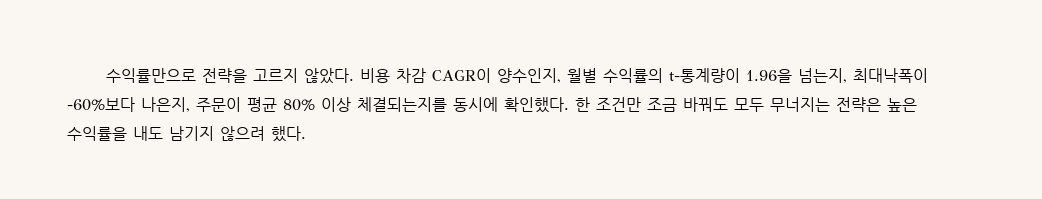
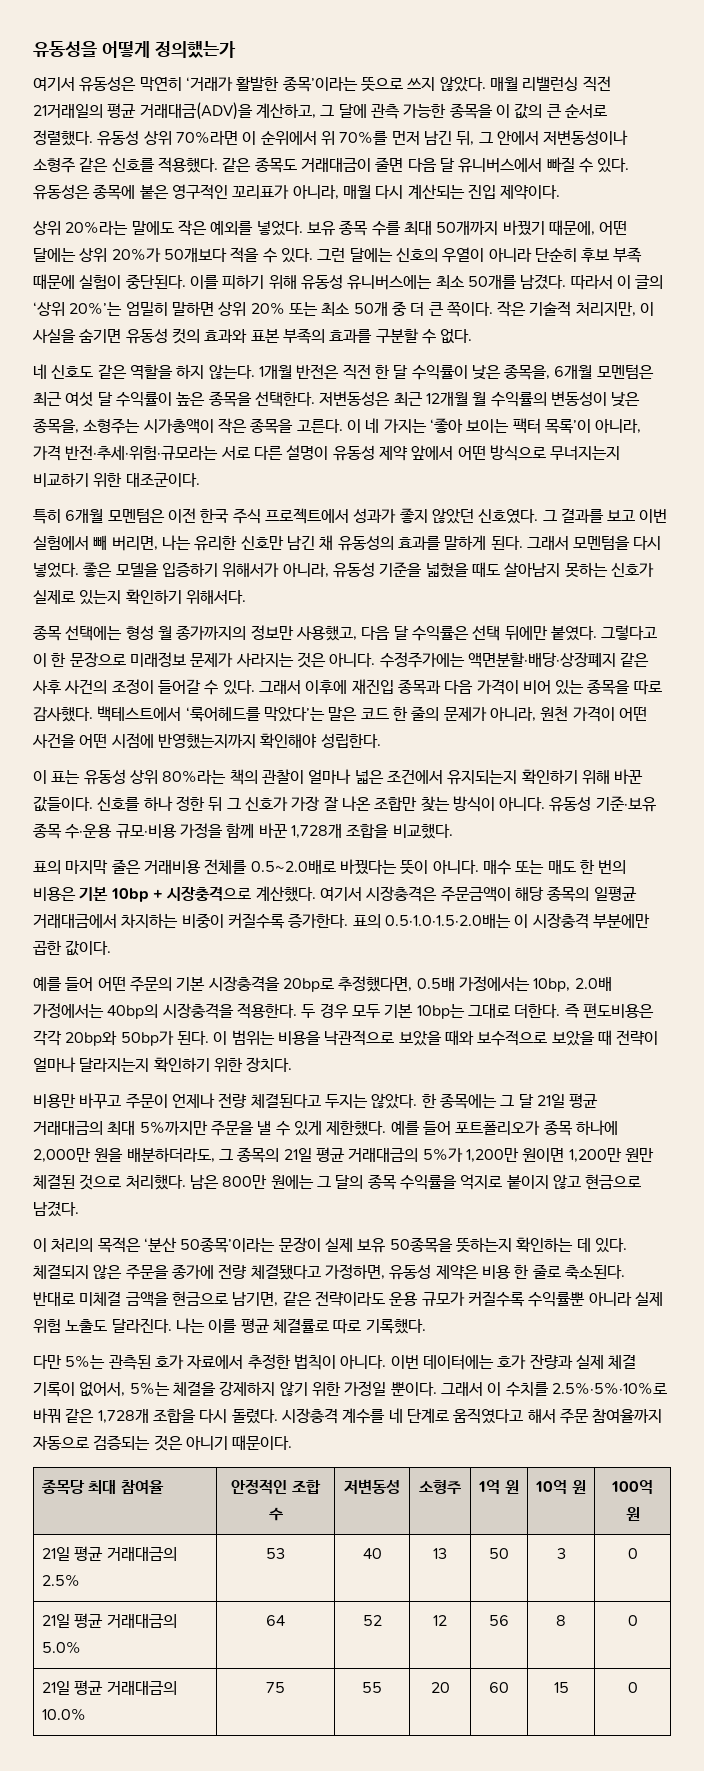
[105,68,928,84] [67,97,917,113] [67,126,306,142] 수익률만으로 전략을 고르지 않았다. 비용 차감 CAGR이 양수인지, 월별 수익률의 t-통계량이 1.96을 넘는지, 최대낙폭이 -60%보다 나은지, 주문이 평균 80% 이상 체결되는지를 동시에 확인했다. 한 조건만 조금 바꿔도 모두 무너지는 전략은 높은 수익률을 내도 남기지 않으려 했다. -> [33,41,236,58] [33,76,611,92] [33,102,607,120] [33,130,629,146] [33,157,630,173] [33,184,561,200] [33,220,628,236] [33,247,643,263] [33,274,664,290] [33,301,655,317] [32,328,473,344] [33,364,654,380] [33,391,641,407] [33,418,642,434] [33,445,621,461] [33,472,200,487] [33,508,668,524] [33,535,662,551] [33,562,654,578] [33,589,246,605] [33,625,658,641] [33,652,650,668] [32,679,662,695] [33,706,647,722] [32,733,381,749] [33,769,644,785] [33,796,656,812] [33,823,453,839] [33,859,627,875] [33,886,637,902] [33,913,650,929] [33,940,112,956] [33,976,612,992] [33,1003,654,1019] [33,1030,659,1046] [33,1057,293,1072] [33,1093,599,1109] [33,1120,618,1136] [33,1147,654,1163] [33,1174,642,1190] [33,1201,79,1217] [33,1237,627,1253] [33,1264,625,1280] [33,1291,663,1307] [33,1318,426,1334] [33,1354,637,1370] [33,1381,667,1397] [33,1408,663,1424] [33,1435,293,1451] [41,1479,164,1494] [231,1479,321,1494] [268,1507,283,1521] [344,1479,400,1494] [419,1480,461,1494] [478,1480,519,1494] [535,1480,586,1494] [611,1480,653,1494] [625,1507,640,1521] [41,1546,177,1561] [41,1574,80,1587] [266,1548,285,1559] [362,1548,382,1559] [433,1548,447,1559] [489,1548,509,1559] [556,1548,566,1559] [627,1548,638,1559] [41,1613,177,1628] [41,1641,81,1654] [266,1615,285,1626] [362,1615,382,1626] [433,1615,447,1626] [489,1615,509,1626] [556,1615,566,1626] [627,1615,638,1626] [41,1680,177,1695] [41,1708,86,1721] [266,1682,285,1693] [362,1682,382,1693] [430,1682,450,1693] [489,1682,509,1693] [553,1682,569,1693] [627,1682,638,1693] 유동성을 어떻게 정의했는가 // 여기서 유동성은 막연히 ‘거래가 활발한 종목’이라는 뜻으로 쓰지 않았다. 매월 리밸런싱 직전 21거래일의 평균 거래대금(ADV)을 계산하고, 그 달에 관측 가능한 종목을 이 값의 큰 순서로 정렬했다. 유동성 상위 70%라면 이 순위에서 위 70%를 먼저 남긴 뒤, 그 안에서 저변동성이나 소형주 같은 신호를 적용했다. 같은 종목도 거래대금이 줄면 다음 달 유니버스에서 빠질 수 있다. 유동성은 종목에 붙은 영구적인 꼬리표가 아니라, 매월 다시 계산되는 진입 제약이다. // 상위 20%라는 말에도 작은 예외를 넣었다. 보유 종목 수를 최대 50개까지 바꿨기 때문에, 어떤 달에는 상위 20%가 50개보다 적을 수 있다. 그런 달에는 신호의 우열이 아니라 단순히 후보 부족 때문에 실험이 중단된다. 이를 피하기 위해 유동성 유니버스에는 최소 50개를 남겼다. 따라서 이 글의 ‘상위 20%’는 엄밀히 말하면 상위 20% 또는 최소 50개 중 더 큰 쪽이다. 작은 기술적 처리지만, 이 사실을 숨기면 유동성 컷의 효과와 표본 부족의 효과를 구분할 수 없다. // 네 신호도 같은 역할을 하지 않는다. 1개월 반전은 직전 한 달 수익률이 낮은 종목을, 6개월 모멘텀은 최근 여섯 달 수익률이 높은 종목을 선택한다. 저변동성은 최근 12개월 월 수익률의 변동성이 낮은 종목을, 소형주는 시가총액이 작은 종목을 고른다. 이 네 가지는 ‘좋아 보이는 팩터 목록’이 아니라, 가격 반전·추세·위험·규모라는 서로 다른 설명이 유동성 제약 앞에서 어떤 방식으로 무너지는지 비교하기 위한 대조군이다. // 특히 6개월 모멘텀은 이전 한국 주식 프로젝트에서 성과가 좋지 않았던 신호였다. 그 결과를 보고 이번 실험에서 빼 버리면, 나는 유리한 신호만 남긴 채 유동성의 효과를 말하게 된다. 그래서 모멘텀을 다시 넣었다. 좋은 모델을 입증하기 위해서가 아니라, 유동성 기준을 넓혔을 때도 살아남지 못하는 신호가 실제로 있는지 확인하기 위해서다. // 종목 선택에는 형성 월 종가까지의 정보만 사용했고, 다음 달 수익률은 선택 뒤에만 붙였다. 그렇다고 이 한 문장으로 미래정보 문제가 사라지는 것은 아니다. 수정주가에는 액면분할·배당·상장폐지 같은 사후 사건의 조정이 들어갈 수 있다. 그래서 이후에 재진입 종목과 다음 가격이 비어 있는 종목을 따로 감사했다. 백테스트에서 ‘룩어헤드를 막았다’는 말은 코드 한 줄의 문제가 아니라, 원천 가격이 어떤 사건을 어떤 시점에 반영했는지까지 확인해야 성립한다. // 이 표는 유동성 상위 80%라는 책의 관찰이 얼마나 넓은 조건에서 유지되는지 확인하기 위해 바꾼 값들이다. 신호를 하나 정한 뒤 그 신호가 가장 잘 나온 조합만 찾는 방식이 아니다. 유동성 기준·보유 종목 수·운용 규모·비용 가정을 함께 바꾼 1,728개 조합을 비교했다. // 표의 마지막 줄은 거래비용 전체를 0.5~2.0배로 바꿨다는 뜻이 아니다. 매수 또는 매도 한 번의 비용은 기본 10bp + 시장충격으로 계산했다. 여기서 시장충격은 주문금액이 해당 종목의 일평균 거래대금에서 차지하는 비중이 커질수록 증가한다. 표의 0.5·1.0·1.5·2.0배는 이 시장충격 부분에만 곱한 값이다. // 예를 들어 어떤 주문의 기본 시장충격을 20bp로 추정했다면, 0.5배 가정에서는 10bp, 2.0배 가정에서는 40bp의 시장충격을 적용한다. 두 경우 모두 기본 10bp는 그대로 더한다. 즉 편도비용은 각각 20bp와 50bp가 된다. 이 범위는 비용을 낙관적으로 보았을 때와 보수적으로 보았을 때 전략이 얼마나 달라지는지 확인하기 위한 장치다. // 비용만 바꾸고 주문이 언제나 전량 체결된다고 두지는 않았다. 한 종목에는 그 달 21일 평균 거래대금의 최대 5%까지만 주문을 낼 수 있게 제한했다. 예를 들어 포트폴리오가 종목 하나에 2,000만 원을 배분하더라도, 그 종목의 21일 평균 거래대금의 5%가 1,200만 원이면 1,200만 원만 체결된 것으로 처리했다. 남은 800만 원에는 그 달의 종목 수익률을 억지로 붙이지 않고 현금으로 남겼다. // 이 처리의 목적은 ‘분산 50종목’이라는 문장이 실제 보유 50종목을 뜻하는지 확인하는 데 있다. 체결되지 않은 주문을 종가에 전량 체결됐다고 가정하면, 유동성 제약은 비용 한 줄로 축소된다. 반대로 미체결 금액을 현금으로 남기면, 같은 전략이라도 운용 규모가 커질수록 수익률뿐 아니라 실제 위험 노출도 달라진다. 나는 이를 평균 체결률로 따로 기록했다. // 다만 5%는 관측된 호가 자료에서 추정한 법칙이 아니다. 이번 데이터에는 호가 잔량과 실제 체결 기록이 없어서, 5%는 체결을 강제하지 않기 위한 가정일 뿐이다. 그래서 이 수치를 2.5%·5%·10%로 바꿔 같은 1,728개 조합을 다시 돌렸다. 시장충격 계수를 네 단계로 움직였다고 해서 주문 참여율까지 자동으로 검증되는 것은 아니기 때문이다. // 종목당 최대 참여율 | 안정적인 조합 수 | 저변동성 | 소형주 | 1억 원 | 10억 원 | 100억 원 // 21일 평균 거래대금의 2.5% | 53 | 40 | 13 | 50 | 3 | 0 // 21일 평균 거래대금의 5.0% | 64 | 52 | 12 | 56 | 8 | 0 // 21일 평균 거래대금의 10.0% | 75 | 55 | 20 | 60 | 15 | 0

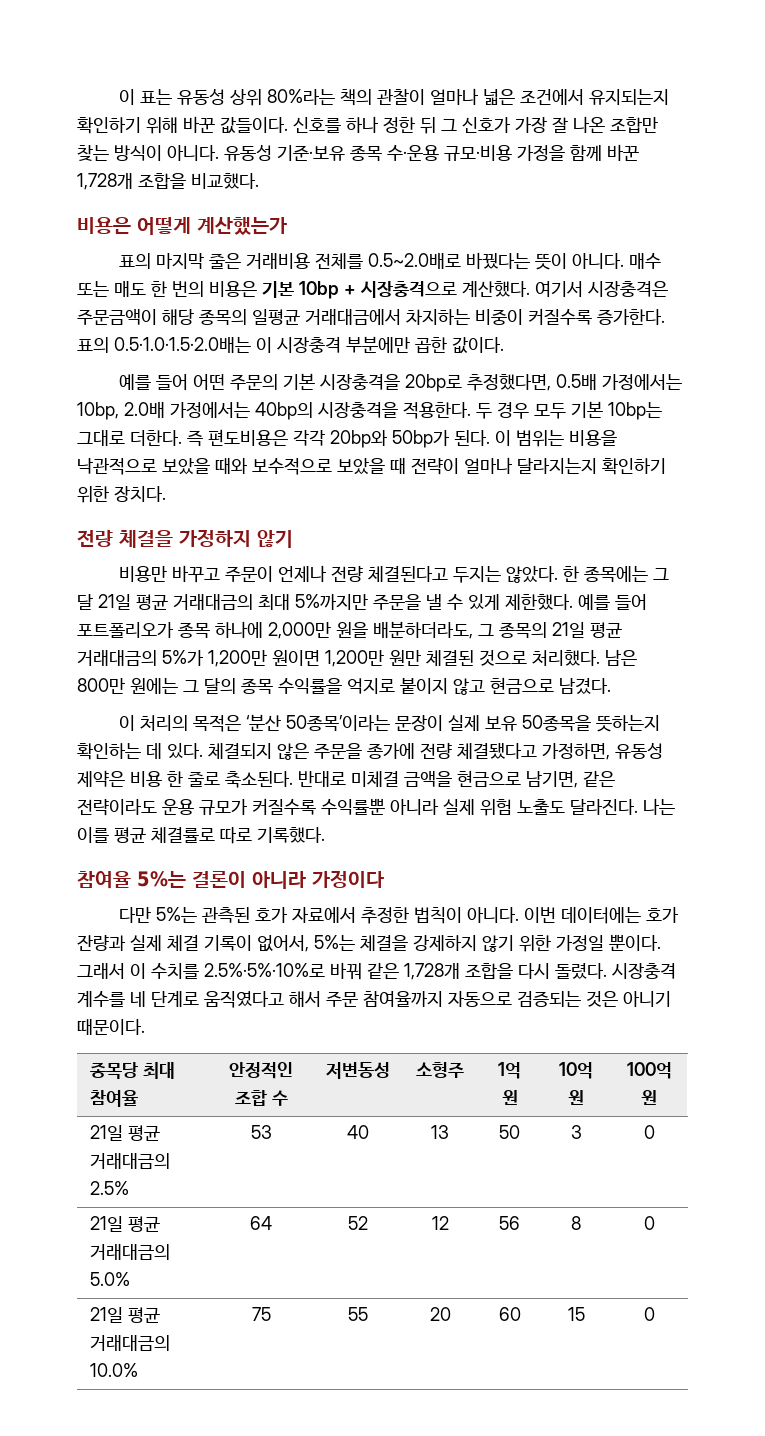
[33,41,236,58] [33,76,611,92] [33,102,607,120] [33,130,629,146] [33,157,630,173] [33,184,561,200] [33,220,628,236] [33,247,643,263] [33,274,664,290] [33,301,655,317] [32,328,473,344] [33,364,654,380] [33,391,641,407] [33,418,642,434] [33,445,621,461] [33,472,200,487] [33,508,668,524] [33,535,662,551] [33,562,654,578] [33,589,246,605] [33,625,658,641] [33,652,650,668] [32,679,662,695] [33,706,647,722] [32,733,381,749] 유동성을 어떻게 정의했는가 // 여기서 유동성은 막연히 ‘거래가 활발한 종목’이라는 뜻으로 쓰지 않았다. 매월 리밸런싱 직전 21거래일의 평균 거래대금(ADV)을 계산하고, 그 달에 관측 가능한 종목을 이 값의 큰 순서로 정렬했다. 유동성 상위 70%라면 이 순위에서 위 70%를 먼저 남긴 뒤, 그 안에서 저변동성이나 소형주 같은 신호를 적용했다. 같은 종목도 거래대금이 줄면 다음 달 유니버스에서 빠질 수 있다. 유동성은 종목에 붙은 영구적인 꼬리표가 아니라, 매월 다시 계산되는 진입 제약이다. // 상위 20%라는 말에도 작은 예외를 넣었다. 보유 종목 수를 최대 50개까지 바꿨기 때문에, 어떤 달에는 상위 20%가 50개보다 적을 수 있다. 그런 달에는 신호의 우열이 아니라 단순히 후보 부족 때문에 실험이 중단된다. 이를 피하기 위해 유동성 유니버스에는 최소 50개를 남겼다. 따라서 이 글의 ‘상위 20%’는 엄밀히 말하면 상위 20% 또는 최소 50개 중 더 큰 쪽이다. 작은 기술적 처리지만, 이 사실을 숨기면 유동성 컷의 효과와 표본 부족의 효과를 구분할 수 없다. // 네 신호도 같은 역할을 하지 않는다. 1개월 반전은 직전 한 달 수익률이 낮은 종목을, 6개월 모멘텀은 최근 여섯 달 수익률이 높은 종목을 선택한다. 저변동성은 최근 12개월 월 수익률의 변동성이 낮은 종목을, 소형주는 시가총액이 작은 종목을 고른다. 이 네 가지는 ‘좋아 보이는 팩터 목록’이 아니라, 가격 반전·추세·위험·규모라는 서로 다른 설명이 유동성 제약 앞에서 어떤 방식으로 무너지는지 비교하기 위한 대조군이다. // 특히 6개월 모멘텀은 이전 한국 주식 프로젝트에서 성과가 좋지 않았던 신호였다. 그 결과를 보고 이번 실험에서 빼 버리면, 나는 유리한 신호만 남긴 채 유동성의 효과를 말하게 된다. 그래서 모멘텀을 다시 넣었다. 좋은 모델을 입증하기 위해서가 아니라, 유동성 기준을 넓혔을 때도 살아남지 못하는 신호가 실제로 있는지 확인하기 위해서다. // 종목 선택에는 형성 월 종가까지의 정보만 사용했고, 다음 달 수익률은 선택 뒤에만 붙였다. 그렇다고 이 한 문장으로 미래정보 문제가 사라지는 것은 아니다. 수정주가에는 액면분할·배당·상장폐지 같은 사후 사건의 조정이 들어갈 수 있다. 그래서 이후에 재진입 종목과 다음 가격이 비어 있는 종목을 따로 감사했다. 백테스트에서 ‘룩어헤드를 막았다’는 말은 코드 한 줄의 문제가 아니라, 원천 가격이 어떤 사건을 어떤 시점에 반영했는지까지 확인해야 성립한다. // -> (118, 97) none
(453, 831) none -> [77,217,287,235] // 비용은 어떻게 계산했는가
(293, 1064) none -> [77,529,293,548] // 전량 체결을 가정하지 않기
(426, 1326) none -> [77,870,384,889] // 참여율 5%는 결론이 아니라 가정이다

